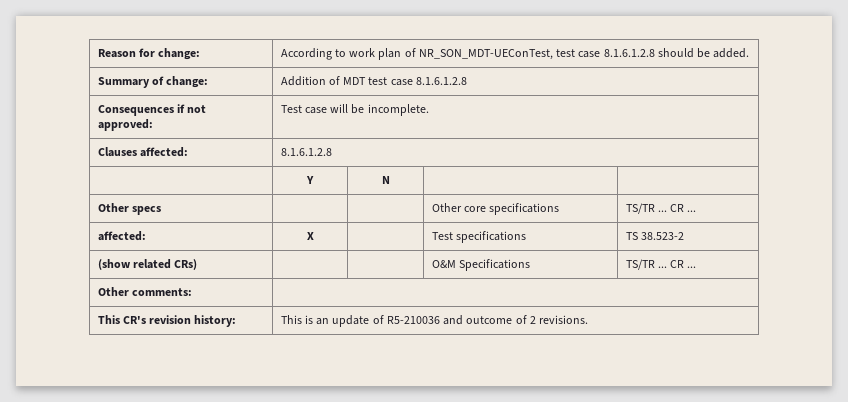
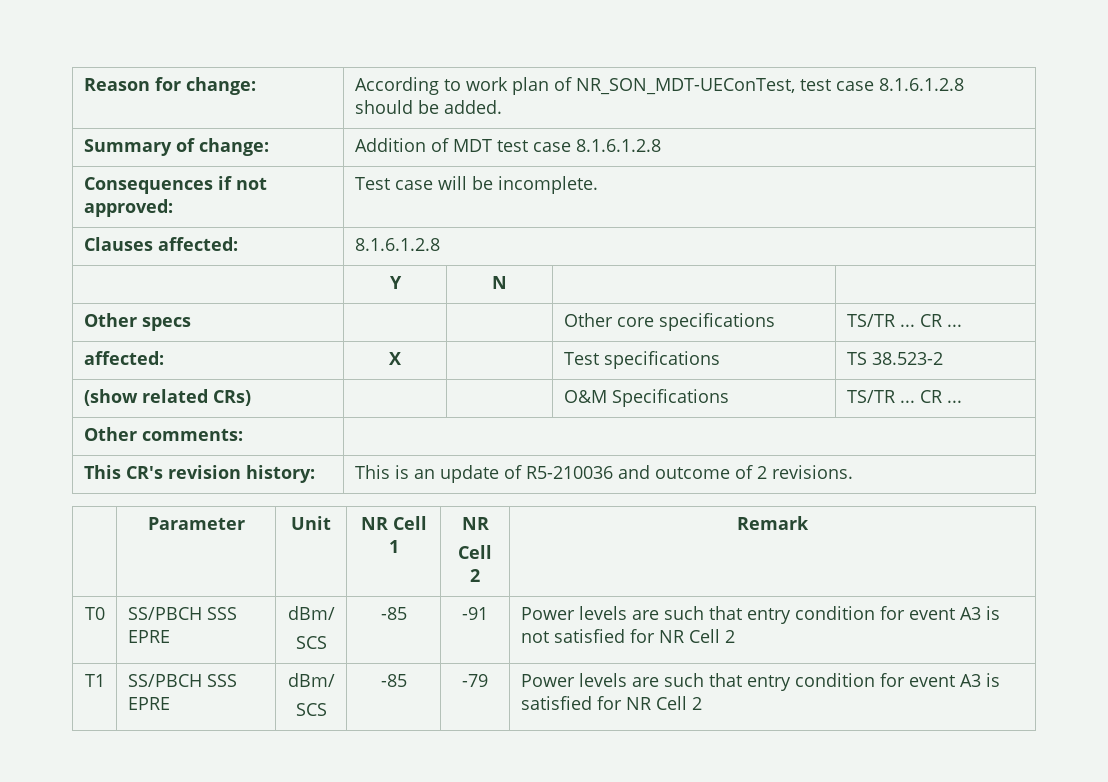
(589, 319) none -> [147,517,245,530] [291,516,331,530] [360,516,427,530] [388,540,399,553] [461,517,489,530] [458,545,492,559] [470,569,480,582] [736,516,809,530] [84,607,105,620] [127,607,237,620] [127,630,170,643] [287,606,335,620] [295,636,327,649] [380,607,407,620] [462,607,488,620] [520,606,1000,624] [520,629,735,643] [84,674,105,687] [127,674,237,687] [127,697,170,710] [287,673,335,687] [295,703,327,716] [380,674,407,687] [462,674,488,687] [520,673,1000,691] [520,696,702,710] // | Parameter | Unit | NR Cell 1 | NR // Cell 2 | Remark // T0 | SS/PBCH SSS EPRE | dBm/ // SCS | -85 | -91 | Power levels are such that entry condition for event A3 is not satisfied for NR Cell 2 // T1 | SS/PBCH SSS EPRE | dBm/ // SCS | -85 | -79 | Power levels are such that entry condition for event A3 is satisfied for NR Cell 2

